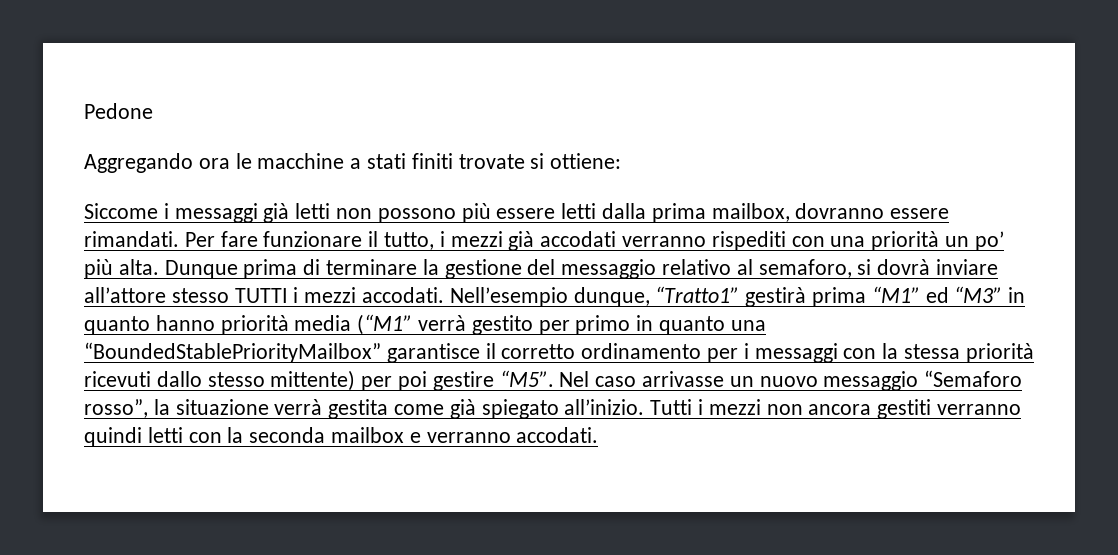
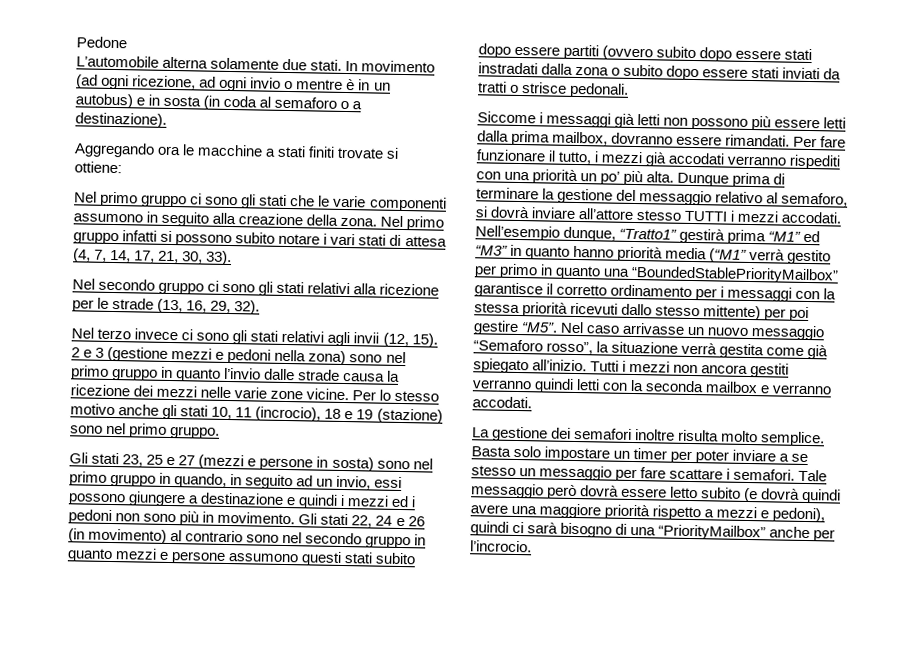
(153, 111) none -> [76,55,436,73] [76,74,391,92] [75,93,363,110] [75,112,167,128] // L’automobile alterna solamente due stati. In movimento (ad ogni ricezione, ad ogni invio o mentre è in un autobus) e in sosta (in coda al semaforo o a destinazione).
(622, 161) none -> [74,191,447,212] [73,211,445,231] [73,230,447,247] [73,248,233,266] [72,278,440,296] [72,297,261,315] [71,327,438,348] [71,346,406,366] [71,365,401,382] [70,384,440,402] [70,403,443,424] [70,422,221,439] [69,452,433,472] [69,471,403,490] [68,491,417,509] [68,509,425,528] [68,528,427,549] [67,548,417,566] [478,43,813,62] [478,62,842,81] [478,81,630,98] // Nel primo gruppo ci sono gli stati che le varie componenti assumono in seguito alla creazione della zona. Nel primo gruppo infatti si possono subito notare i vari stati di attesa (4, 7, 14, 17, 21, 30, 33). // Nel secondo gruppo ci sono gli stati relativi alla ricezione per le strade (13, 16, 29, 32). // Nel terzo invece ci sono gli stati relativi agli invii (12, 15). 2 e 3 (gestione mezzi e pedoni nella zona) sono nel primo gruppo in quanto l’invio dalle strade causa la ricezione dei mezzi nelle varie zone vicine. Per lo stesso motivo anche gli stati 10, 11 (incrocio), 18 e 19 (stazione) sono nel primo gruppo. // Gli stati 23, 25 e 27 (mezzi e persone in sosta) sono nel primo gruppo in quando, in seguito ad un invio, essi possono giungere a destinazione e quindi i mezzi ed i pedoni non sono più in movimento. Gli stati 22, 24 e 26 (in movimento) al contrario sono nel secondo gruppo in quanto mezzi e persone assumono questi stati subito dopo essere partiti (ovvero subito dopo essere stati instradati dalla zona o subito dopo essere stati inviati da tratti o strisce pedonali.
(599, 435) none -> [472,426,826,447] [471,445,809,464] [471,465,828,482] [471,483,842,504] [470,503,826,523] [470,521,836,542] [470,540,532,553] // La gestione dei semafori inoltre risulta molto semplice. Basta solo impostare un timer per poter inviare a se stesso un messaggio per fare scattare i semafori. Tale messaggio però dovrà essere letto subito (e dovrà quindi avere una maggiore priorità rispetto a mezzi e pedoni), quindi ci sarà bisogno di una “PriorityMailbox” anche per l’incrocio.

